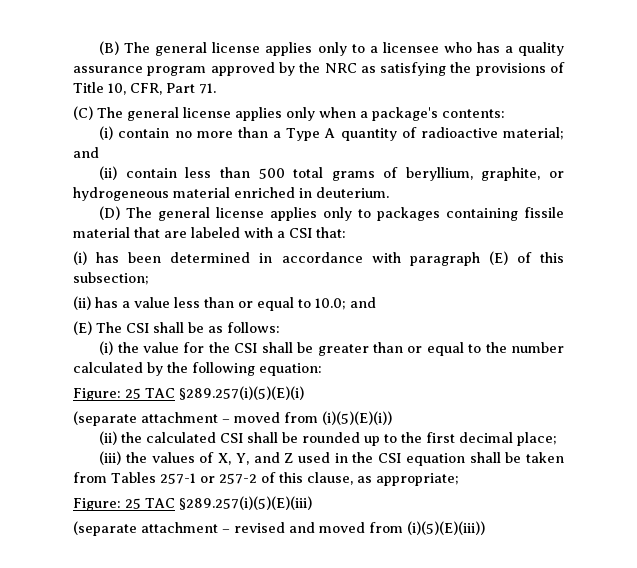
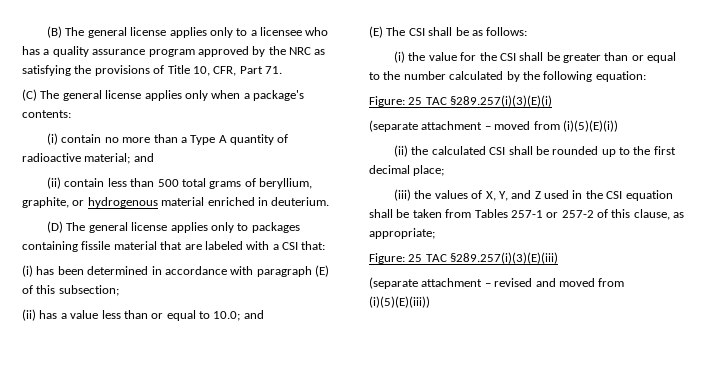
[73,187,169,201] hydrogeneous -> [87,197,158,208] hydrogenous
[179,386,304,400] §289.257(i)(5)(E)(i) -> [450,95,553,107] §289.257(i)(3)(E)(i)
[179,496,312,510] §289.257(i)(5)(E)(iii) -> [450,252,559,264] §289.257(i)(3)(E)(iii)

